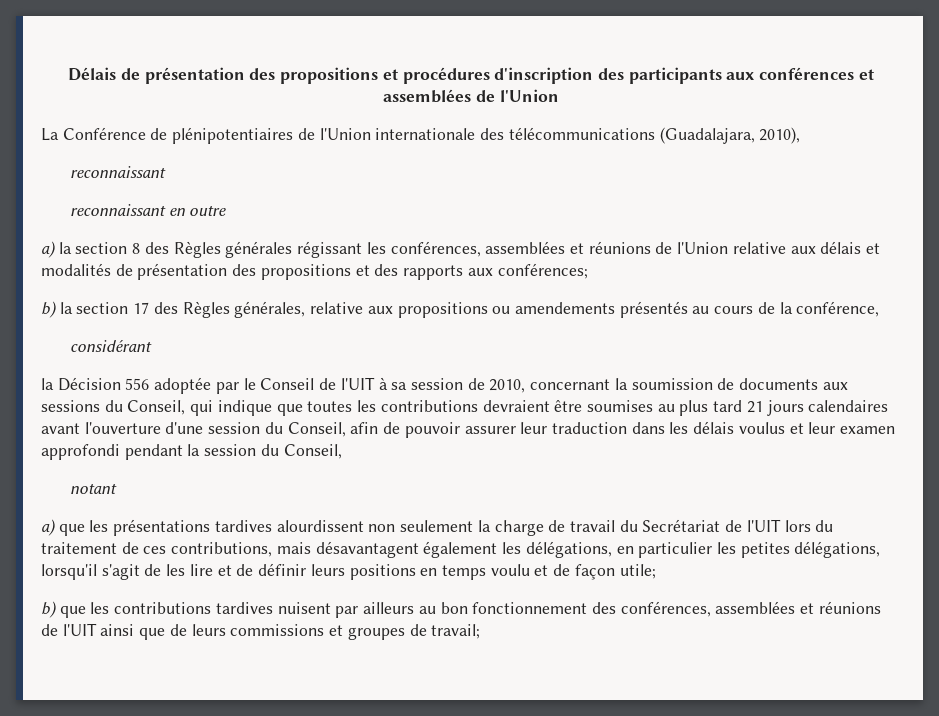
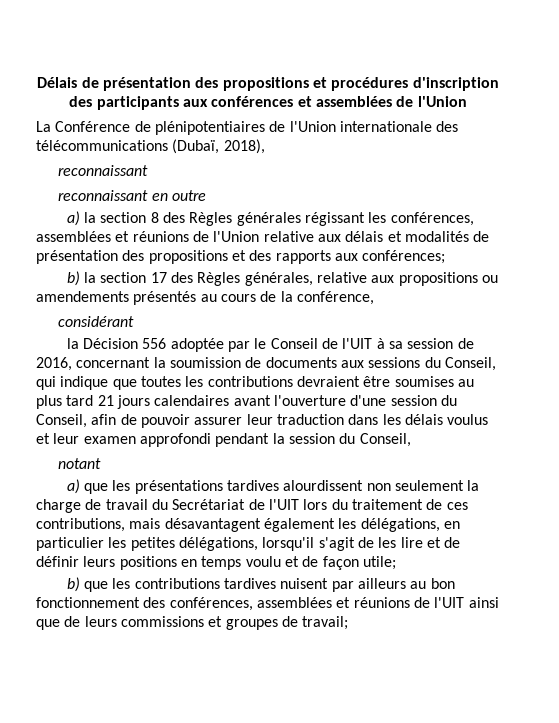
[659,127,801,144] (Guadalajara, 2010), -> [172,139,265,154] (Dubaï, 2018),
[489,379,526,393] 2010, -> [36,357,72,371] 2016,

